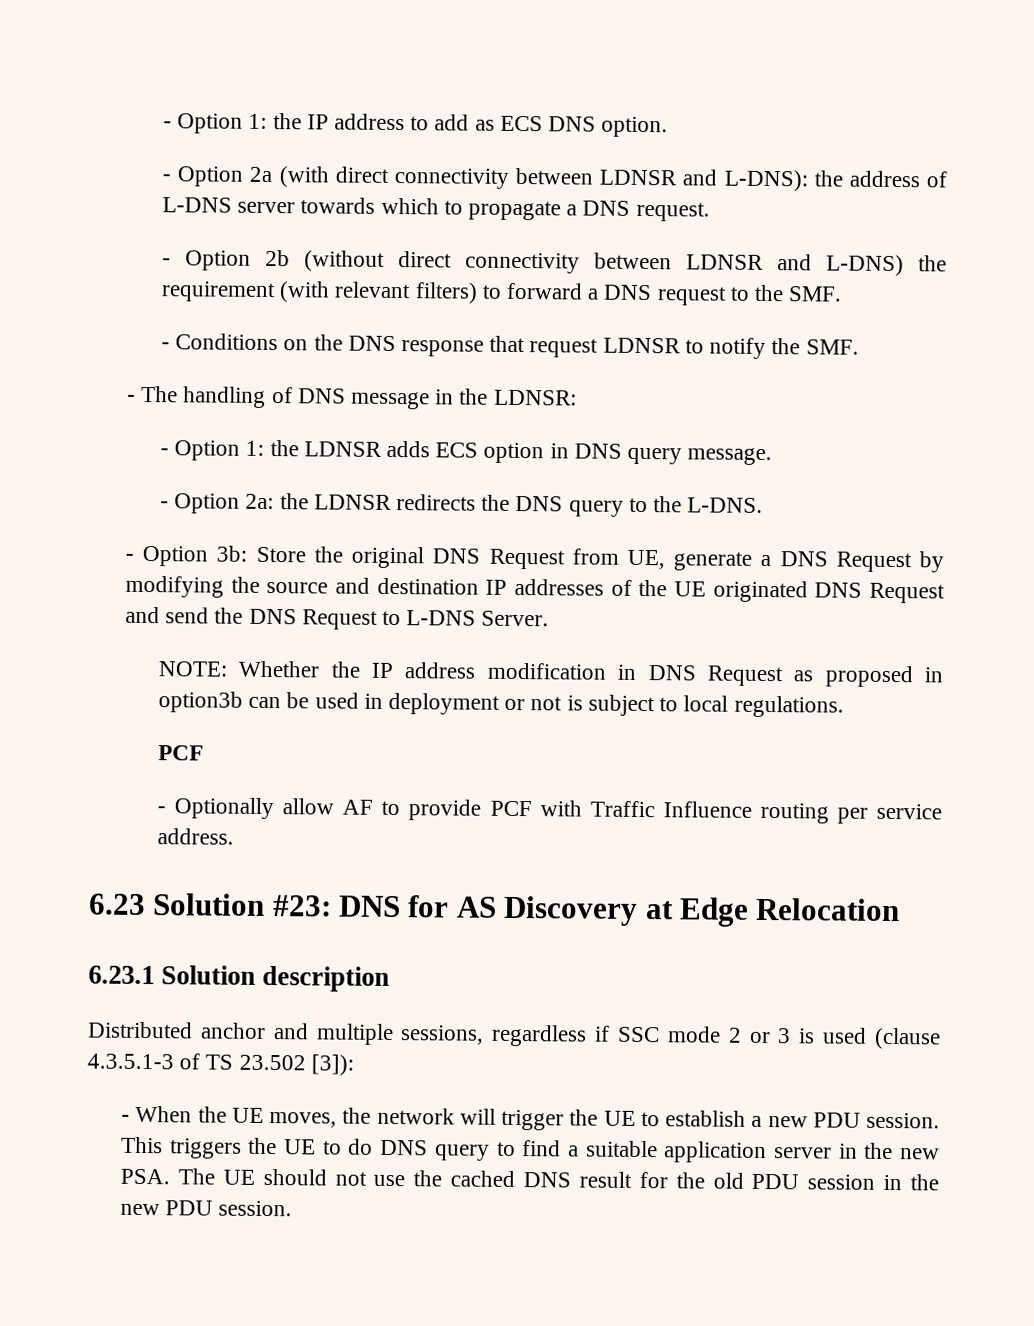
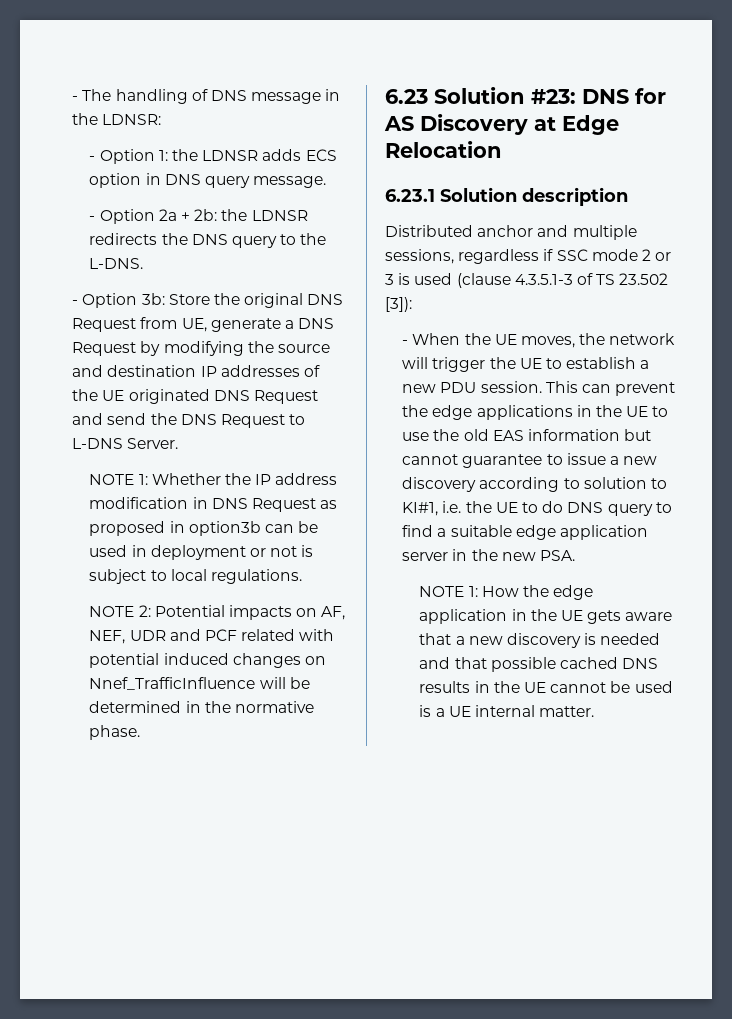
[162,113,669,138] [161,166,947,192] [161,197,710,222] [161,249,947,277] [160,281,843,306] [160,333,859,359] [126,394,136,402] - Option 1: the IP address to add as ECS DNS option. // - Option 2a (with direct connectivity between LDNSR and L-DNS): the address of L-DNS server towards which to propagate a DNS request. // - Option 2b (without direct connectivity between LDNSR and L-DNS) the requirement (with relevant filters) to forward a DNS request to the SMF. // - Conditions on the DNS response that request LDNSR to notify the SMF. // - -> [72,96,79,101] -
[245,493,275,510] 2a: -> [158,209,218,221] 2a + 2b:
[157,661,228,677] NOTE: -> [89,474,148,485] NOTE 1:
[157,745,204,761] [156,797,942,824] [156,828,234,845] PCF // - Optionally allow AF to provide PCF with Traffic Influence routing per service address. -> [89,605,346,620] [89,629,335,644] [89,653,326,668] [89,677,310,690] [89,701,314,713] [89,725,141,740] NOTE 2: Potential impacts on AF, NEF, UDR and PCF related with potential induced changes on Nnef_TrafficInfluence will be determined in the normative phase.
[169,1138,242,1159] triggers -> [581,382,676,396] [402,405,669,420] [402,429,652,441] [402,453,658,468] [402,477,667,492] [402,501,462,516] can prevent the edge applications in the UE to use the old EAS information but cannot guarantee to issue a new discovery according to solution to KI#1, i.e.
(658, 1149) none -> [515,525,556,540] edge
[177,1168,939,1191] [119,1200,293,1217] The UE should not use the cached DNS result for the old PDU session in the new PDU session. -> [419,585,594,600] [419,609,673,624] [419,633,661,648] [419,657,659,672] [419,681,673,693] [419,705,595,717] // NOTE 1: How the edge application in the UE gets aware that a new discovery is needed and that possible cached DNS results in the UE cannot be used is a UE internal matter.

